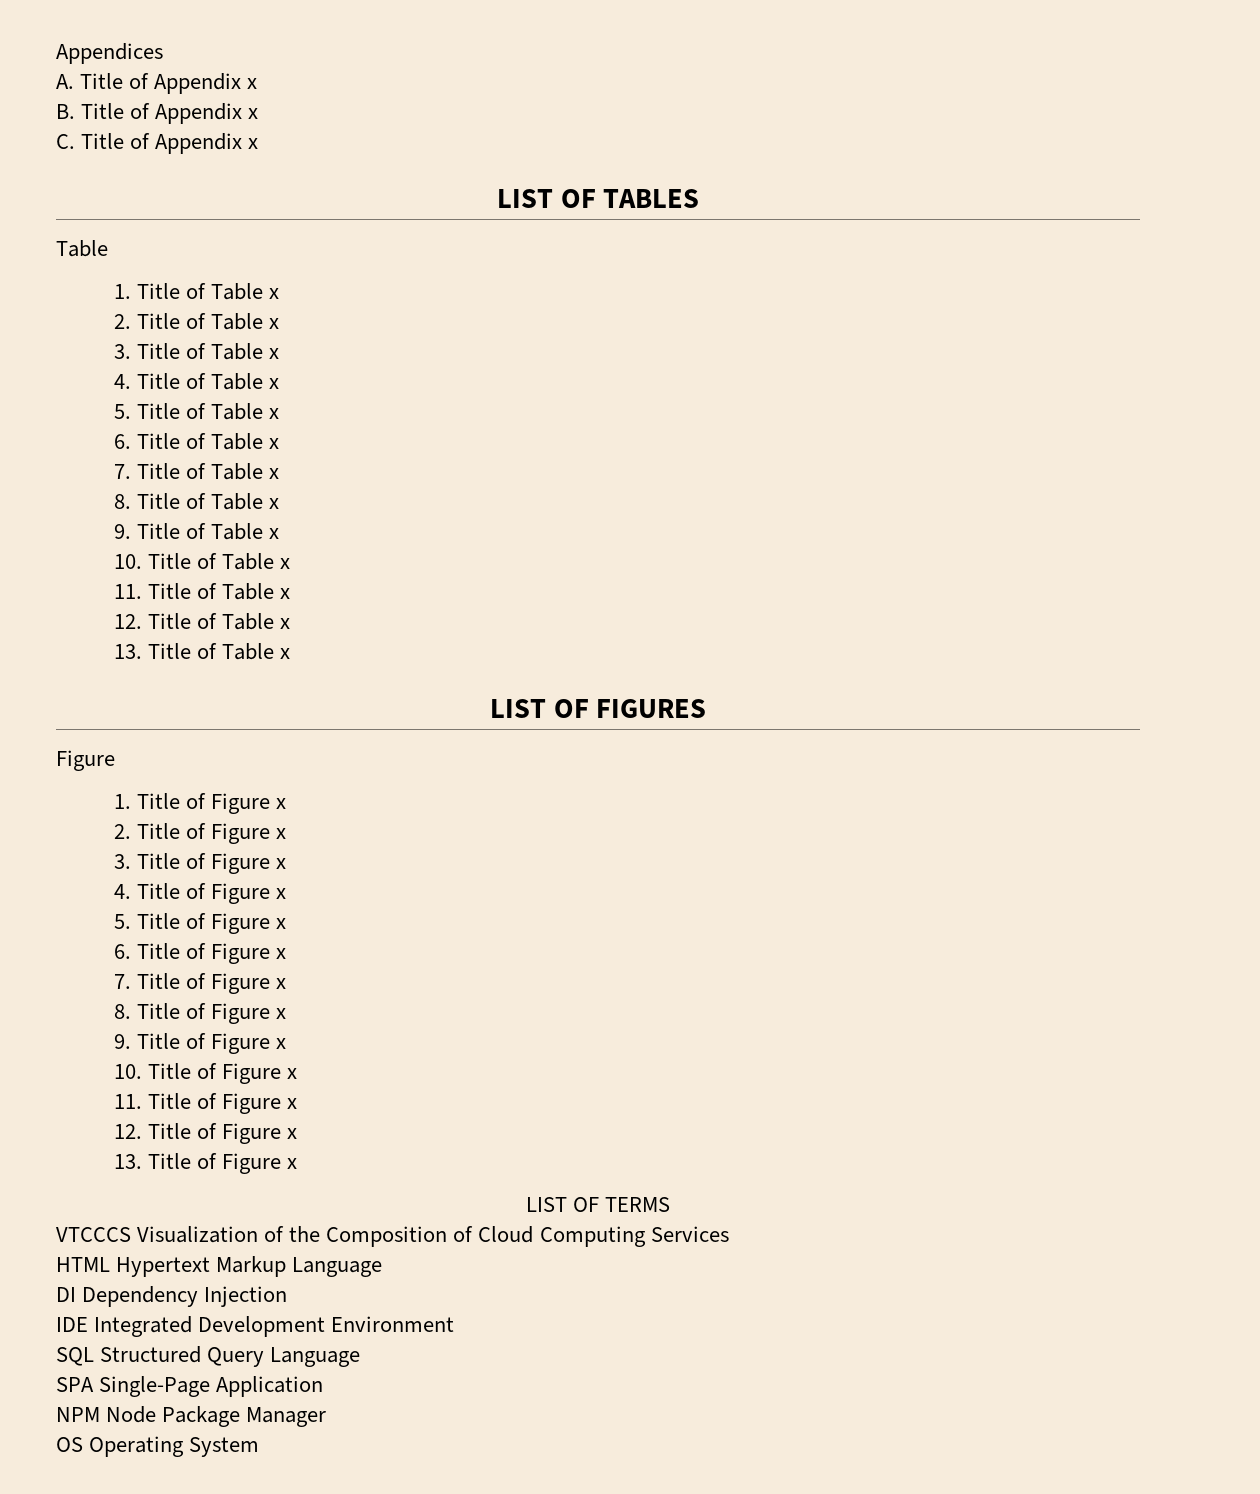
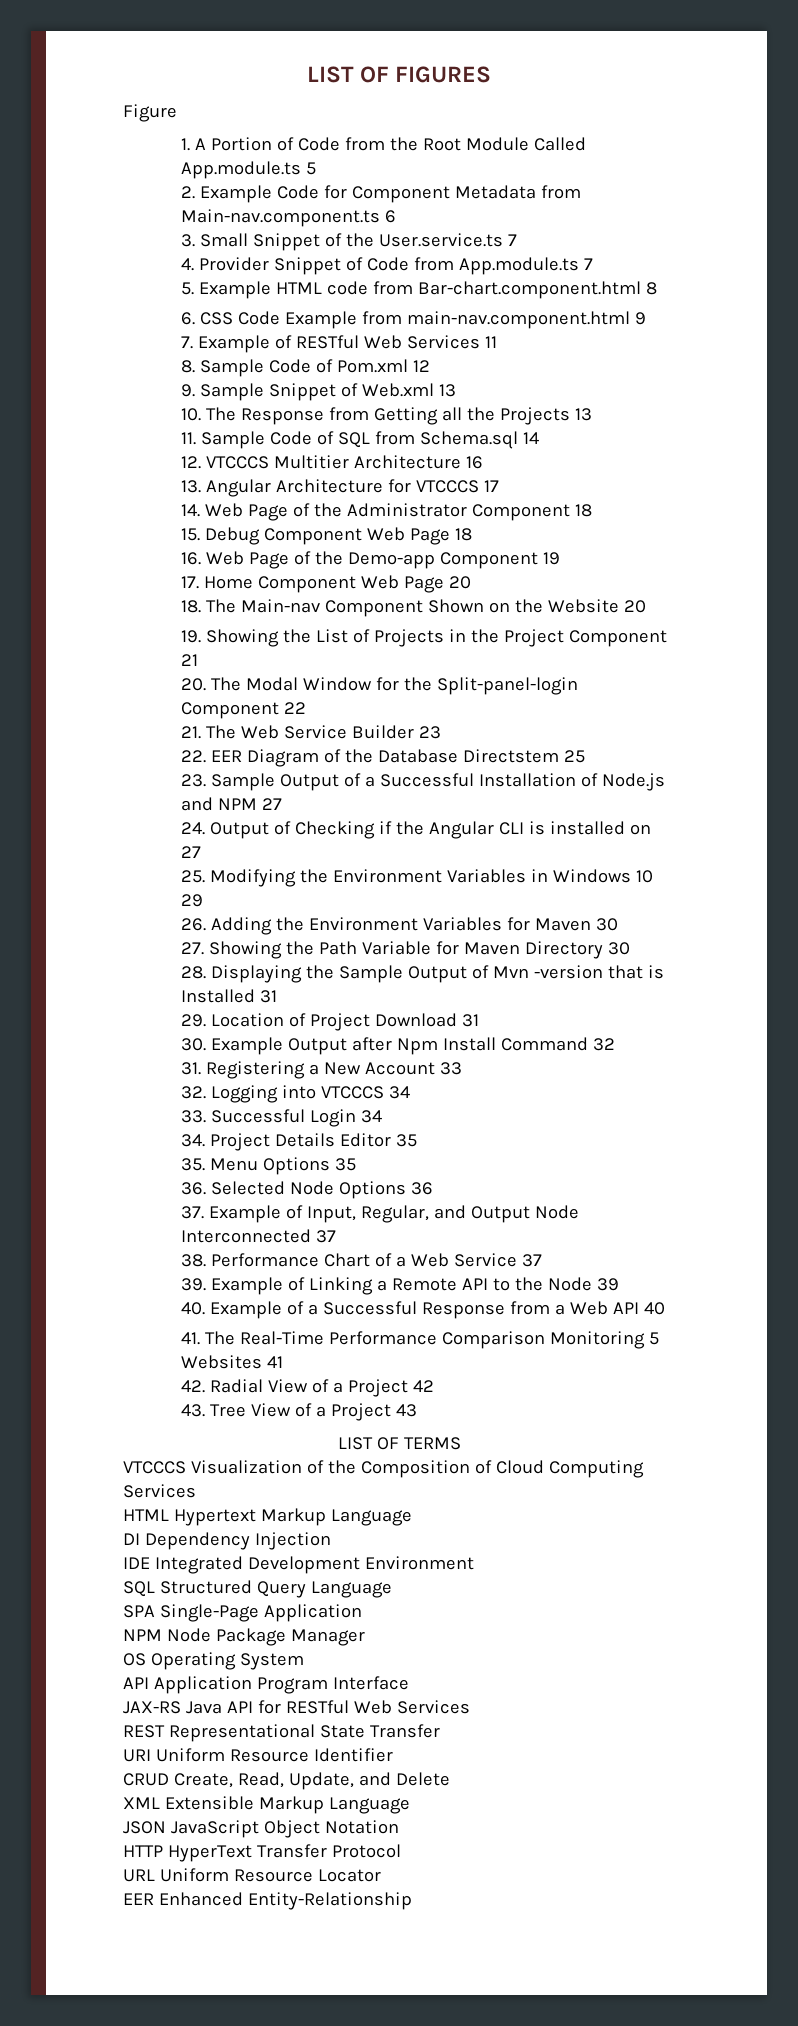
[56,43,163,64] [56,73,258,94] [56,103,259,124] [56,133,259,154] [496,189,700,208] [56,240,108,257] [114,283,280,300] [114,313,280,330] [114,343,280,360] [114,373,280,390] [114,403,280,420] [114,433,280,450] [114,463,280,480] [114,493,280,510] [114,523,280,540] [114,553,291,570] [114,583,291,600] [114,613,291,630] [114,643,291,660] Appendices // A. Title of Appendix x // B. Title of Appendix x // C. Title of Appendix x // LIST OF TABLES // Table // 1. Title of Table x // 2. Title of Table x // 3. Title of Table x // 4. Title of Table x // 5. Title of Table x // 6. Title of Table x // 7. Title of Table x // 8. Title of Table x // 9. Title of Table x // 10. Title of Table x // 11. Title of Table x // 12. Title of Table x // 13. Title of Table x // -> (307, 74) none
[137,793,287,814] [114,823,287,844] [114,853,287,874] [114,883,287,904] [114,913,287,934] [114,943,287,964] [114,973,287,994] [114,1003,287,1024] [114,1033,287,1054] [114,1063,298,1084] [114,1093,298,1114] [114,1123,298,1144] [114,1153,298,1174] Title of Figure x // 2. Title of Figure x // 3. Title of Figure x // 4. Title of Figure x // 5. Title of Figure x // 6. Title of Figure x // 7. Title of Figure x // 8. Title of Figure x // 9. Title of Figure x // 10. Title of Figure x // 11. Title of Figure x // 12. Title of Figure x // 13. Title of Figure x -> [194,137,586,151] [180,161,316,179] [180,185,581,203] [180,209,396,227] [180,233,517,251] [180,257,593,275] [180,281,657,299] [180,311,646,329] [180,335,497,353] [180,359,430,377] [180,383,456,401] [180,407,592,425] [180,431,539,449] [180,455,483,469] [180,479,499,497] [180,503,592,521] [180,527,472,545] [180,551,560,569] [180,575,471,593] [180,599,646,617] [180,629,667,647] [180,654,198,666] [180,677,578,695] [180,702,306,719] [180,725,441,739] [180,749,585,767] [180,773,665,791] [180,797,282,811] [180,821,651,839] [180,846,201,858] [180,869,653,887] [180,894,203,907] [180,917,618,935] [180,941,630,959] [180,965,664,983] [180,989,277,1003] [180,1013,479,1031] [180,1037,615,1055] [180,1061,462,1079] [180,1085,410,1103] [180,1109,382,1127] [180,1133,417,1151] [180,1157,356,1175] [180,1181,433,1199] [180,1205,579,1223] [180,1229,336,1243] [180,1253,542,1267] [180,1277,619,1295] [180,1301,665,1319] [180,1331,659,1349] [180,1355,283,1369] [180,1379,434,1397] [180,1403,417,1421] A Portion of Code from the Root Module Called App.module.ts 5 // 2. Example Code for Component Metadata from Main-nav.component.ts 6 // 3. Small Snippet of the User.service.ts 7 // 4. Provider Snippet of Code from App.module.ts 7 // 5. Example HTML code from Bar-chart.component.html 8 // 6. CSS Code Example from main-nav.component.html 9 // 7. Example of RESTful Web Services 11 // 8. Sample Code of Pom.xml 12 // 9. Sample Snippet of Web.xml 13 // 10. The Response from Getting all the Projects 13 // 11. Sample Code of SQL from Schema.sql 14 // 12. VTCCCS Multitier Architecture 16 // 13. Angular Architecture for VTCCCS 17 // 14. Web Page of the Administrator Component 18 // 15. Debug Component Web Page 18 // 16. Web Page of the Demo-app Component 19 // 17. Home Component Web Page 20 // 18. The Main-nav Component Shown on the Website 20 // 19. Showing the List of Projects in the Project Component 21 // 20. The Modal Window for the Split-panel-login Component 22 // 21. The Web Service Builder 23 // 22. EER Diagram of the Database Directstem 25 // 23. Sample Output of a Successful Installation of Node.js and NPM 27 // 24. Output of Checking if the Angular CLI is installed on 27 // 25. Modifying the Environment Variables in Windows 10 29 // 26. Adding the Environment Variables for Maven 30 // 27. Showing the Path Variable for Maven Directory 30 // 28. Displaying the Sample Output of Mvn -version that is Installed 31 // 29. Location of Project Download 31 // 30. Example Output after Npm Install Command 32 // 31. Registering a New Account 33 // 32. Logging into VTCCCS 34 // 33. Successful Login 34 // 34. Project Details Editor 35 // 35. Menu Options 35 // 36. Selected Node Options 36 // 37. Example of Input, Regular, and Output Node Interconnected 37 // 38. Performance Chart of a Web Service 37 // 39. Example of Linking a Remote API to the Node 39 // 40. Example of a Successful Response from a Web API 40 // 41. The Real-Time Performance Comparison Monitoring 5 Websites 41 // 42. Radial View of a Project 42 // 43. Tree View of a Project 43
(260, 1447) none -> [123,1676,409,1694] [123,1700,470,1714] [123,1724,440,1742] [123,1748,393,1762] [123,1772,450,1790] [123,1796,410,1814] [123,1820,399,1838] [123,1844,401,1862] [123,1868,381,1882] [123,1892,412,1910] // API Application Program Interface // JAX-RS Java API for RESTful Web Services // REST Representational State Transfer // URI Uniform Resource Identifier // CRUD Create, Read, Update, and Delete // XML Extensible Markup Language // JSON JavaScript Object Notation // HTTP HyperText Transfer Protocol // URL Uniform Resource Locator // EER Enhanced Entity-Relationship

